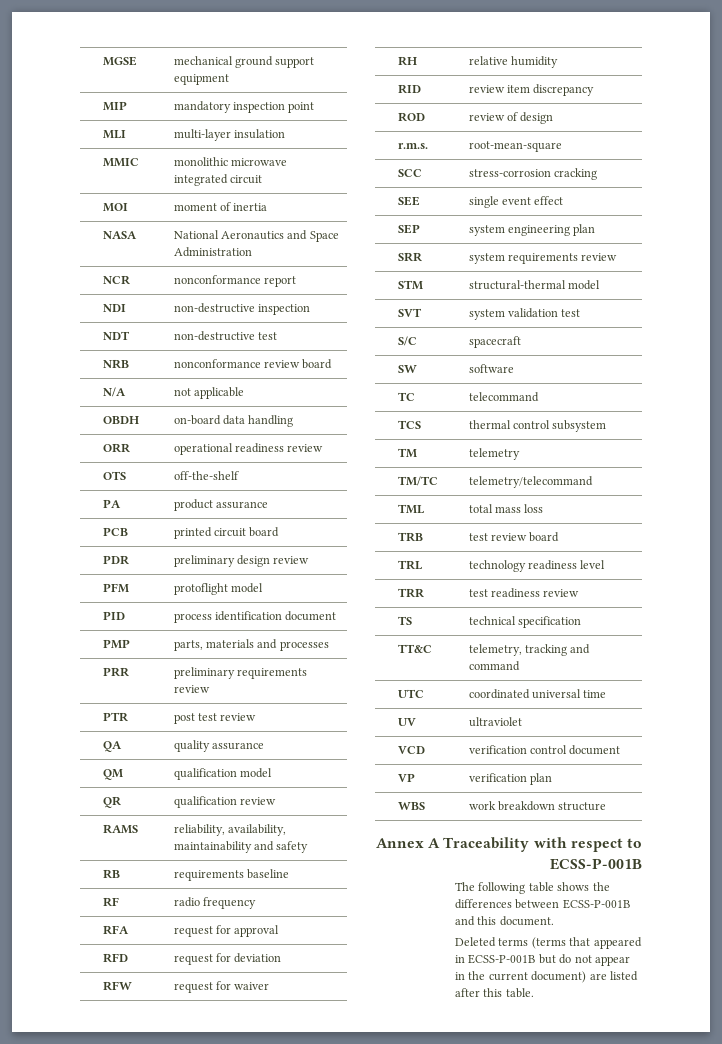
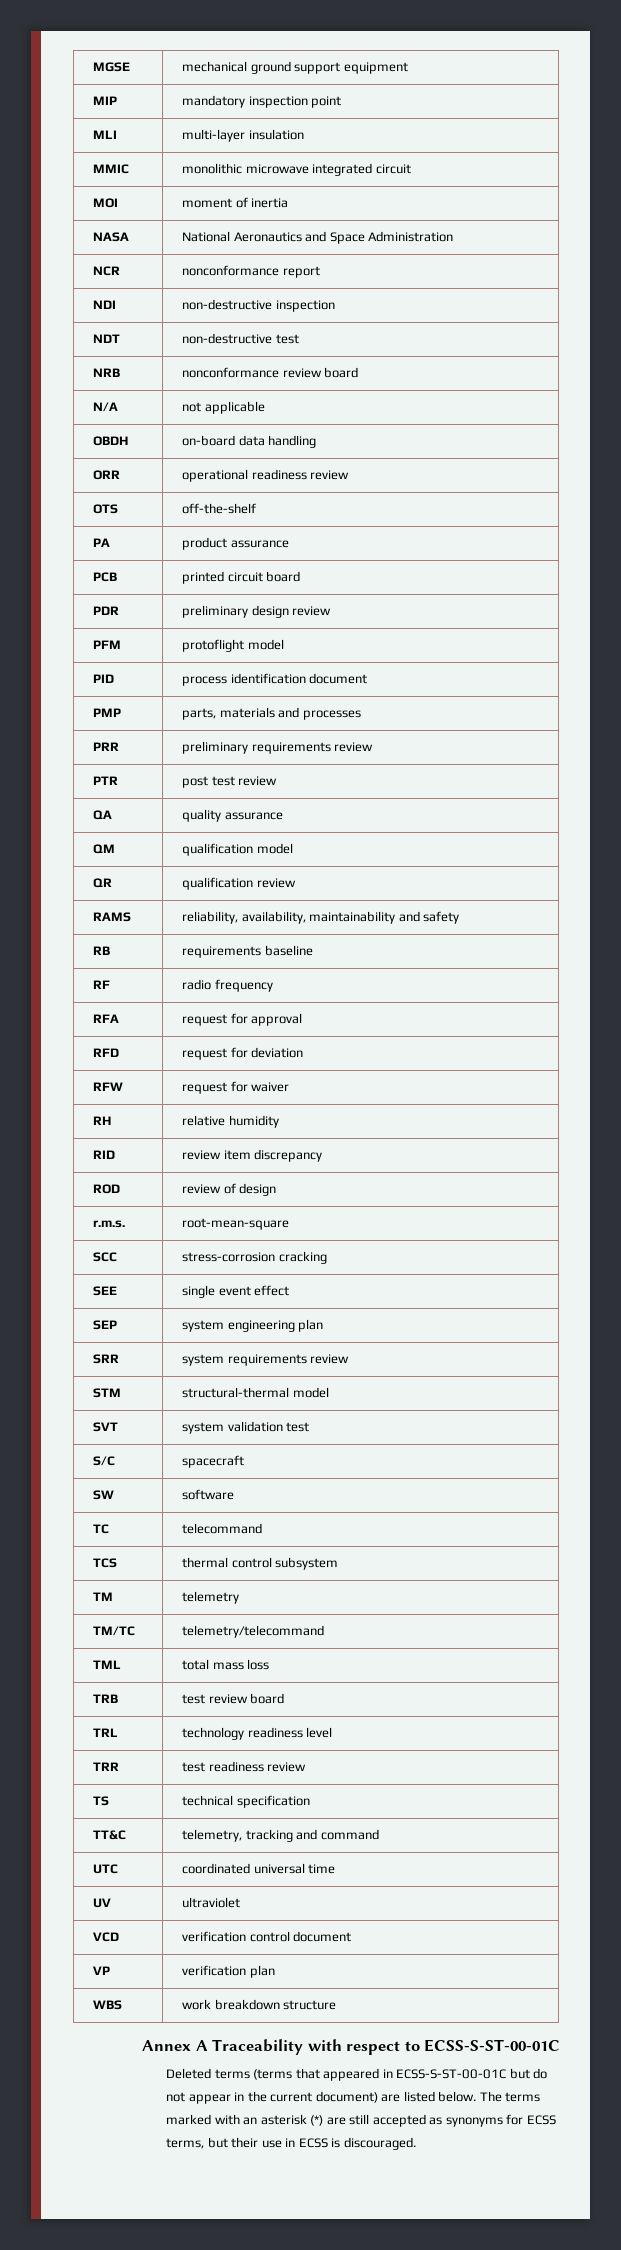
[550,858,642,870] [455,882,610,894] [455,899,630,909] [455,916,554,926] ECSS-P-001B // The following table shows the differences between ECSS-P-001B and this document. -> [423,2039,560,2052] ECSS-S-ST-00-01C
[468,954,536,964] ECSS-P-001B -> [396,2069,507,2079] ECSS-S-ST-00-01C
[455,988,534,998] after this table. -> [438,2091,541,2102] [166,2114,556,2127] [166,2137,416,2150] below. The terms marked with an asterisk (*) are still accepted as synonyms for ECSS terms, but their use in ECSS is discouraged.

